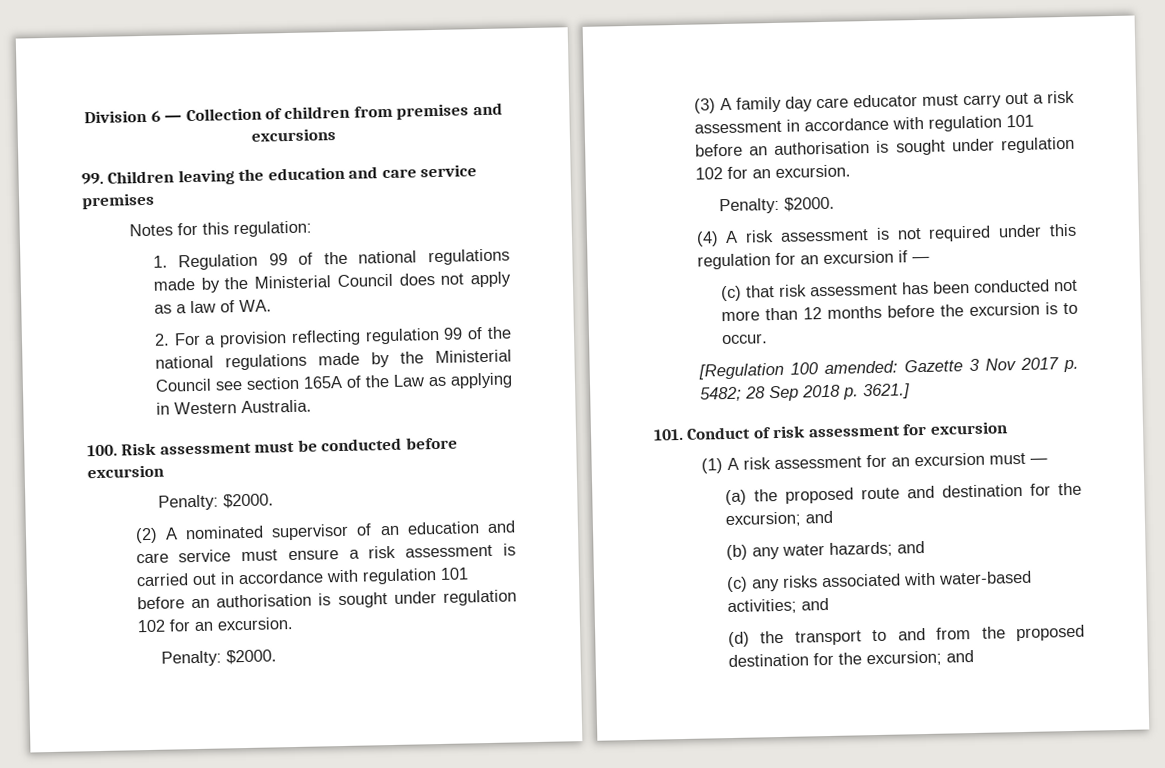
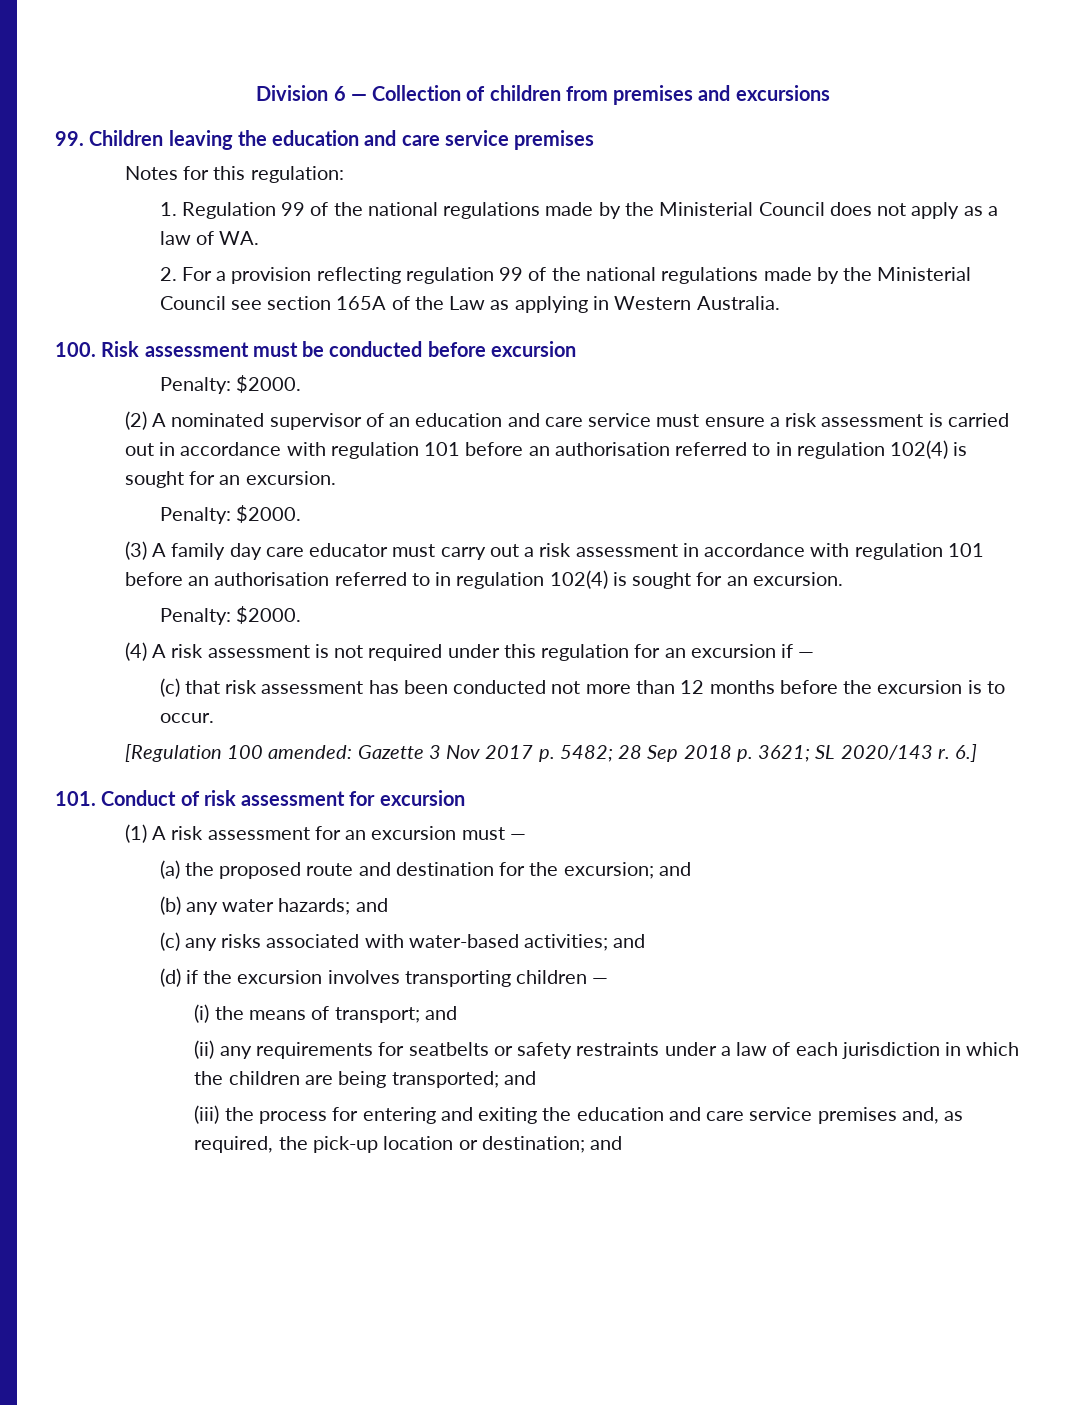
[318,589,517,609] [136,619,166,633] is sought under regulation 102 -> [675,440,968,459] [124,471,184,488] referred to in regulation 102(4) is sought
[876,136,1075,156] [694,167,723,180] is sought under regulation 102 -> [334,570,692,589] referred to in regulation 102(4) is sought
[862,383,910,400] 3621.] -> [758,744,978,762] 3621; SL 2020/143 r. 6.]
[760,624,1085,646] [727,650,942,668] the transport to and from the proposed destination for the excursion; -> [185,970,609,987] [194,1004,457,1023] [194,1040,1020,1059] [194,1071,536,1088] [194,1105,964,1124] [194,1136,585,1153] if the excursion involves transporting children — // (i) the means of transport; and // (ii) any requirements for seatbelts or safety restraints under a law of each jurisdiction in which the children are being transported; and // (iii) the process for entering and exiting the education and care service premises and, as required, the pick-up location or destination;

